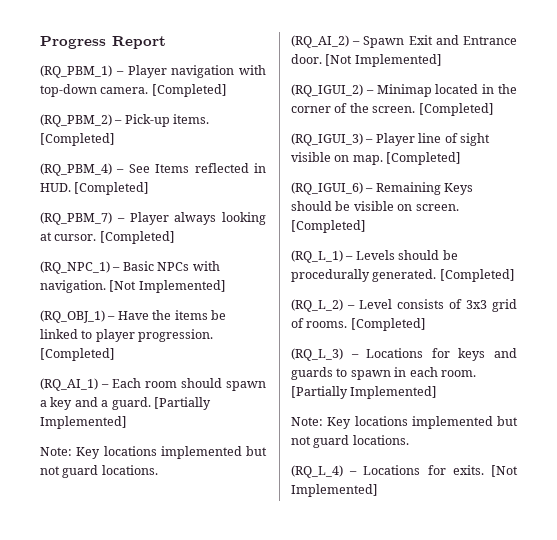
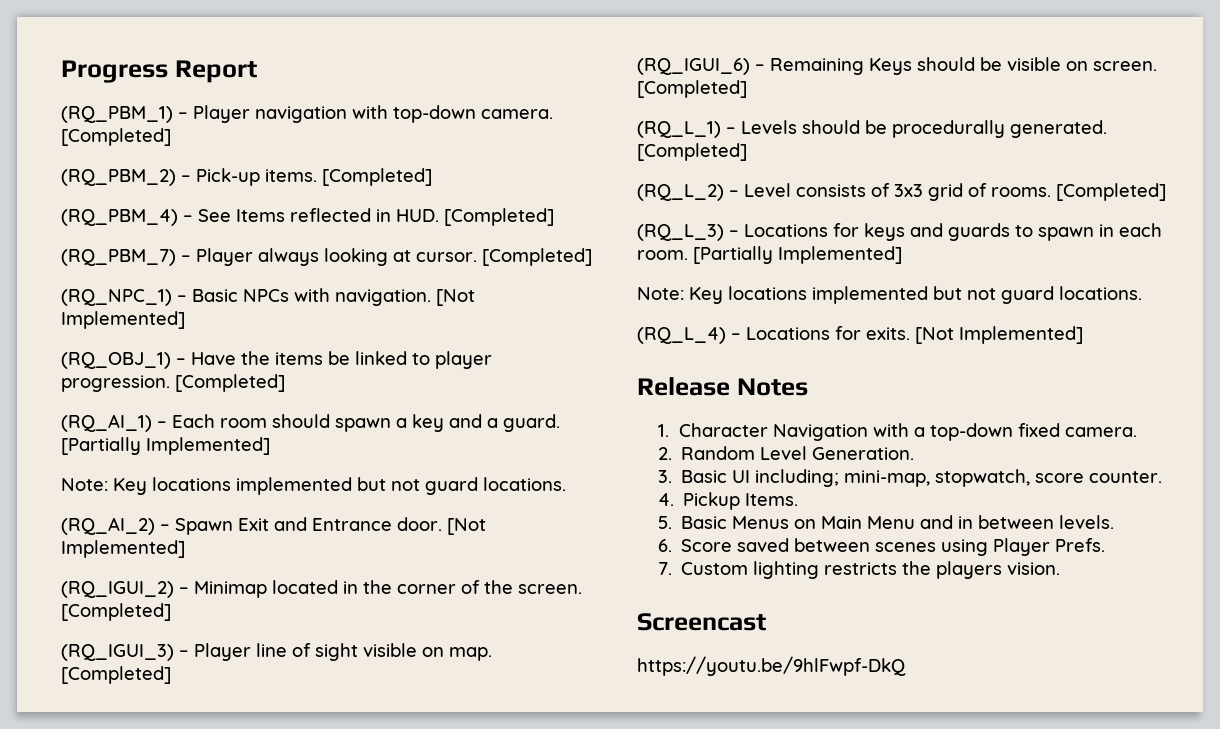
(378, 490) none -> [637,377,808,396] [657,423,1137,441] [657,446,915,460] [657,469,1163,487] [657,492,799,510] [657,515,1115,529] [657,538,1106,556] [657,561,1061,579] [637,613,766,631] [637,656,906,676] // Release Notes // 1. Character Navigation with a top-down fixed camera. // 2. Random Level Generation. // 3. Basic UI including; mini-map, stopwatch, score counter. // 4. Pickup Items. // 5. Basic Menus on Main Menu and in between levels. // 6. Score saved between scenes using Player Prefs. // 7. Custom lighting restricts the players vision. // Screencast // https://youtu.be/9hlFwpf-DkQ

